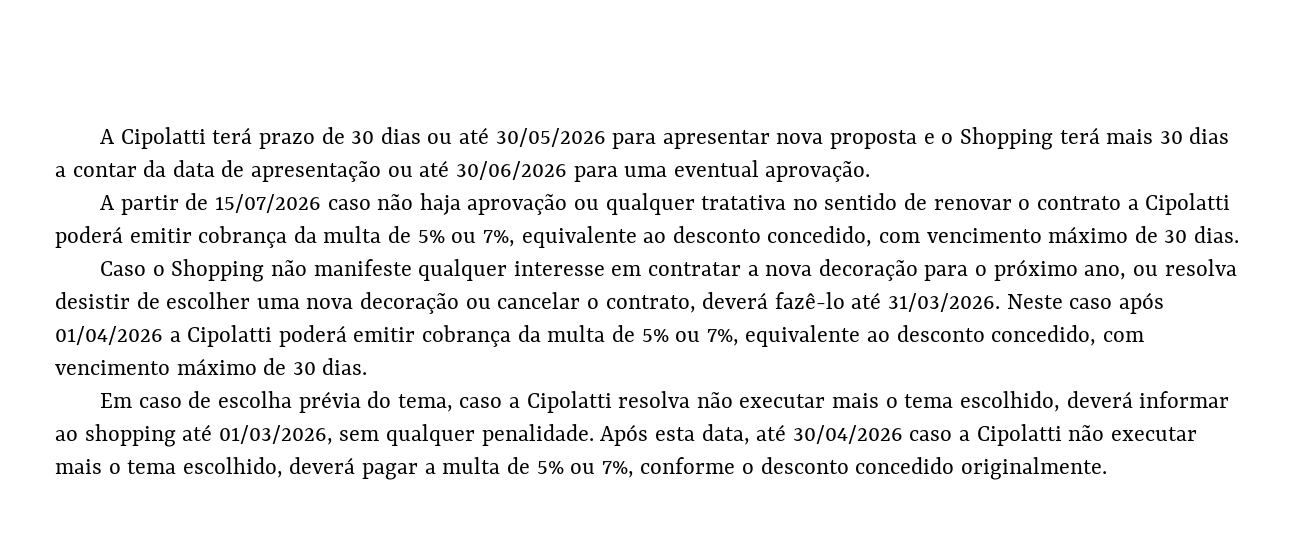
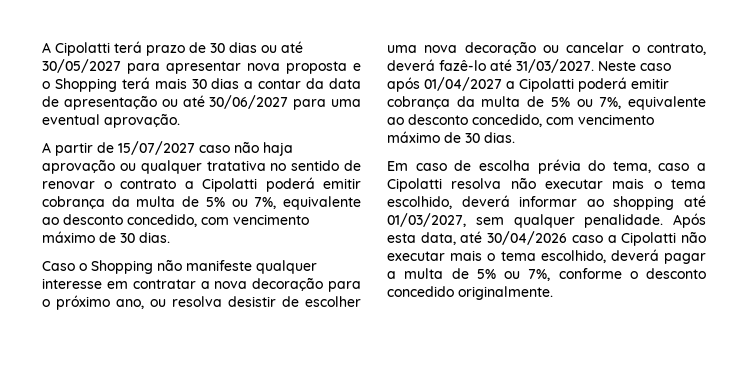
[495,128,606,147] 30/05/2026 -> [42,59,121,73] 30/05/2027
[455,161,567,180] 30/06/2026 -> [209,95,289,109] 30/06/2027
[214,194,321,213] 15/07/2026 -> [118,141,195,155] 15/07/2027
[887,293,1000,312] 31/03/2026. -> [516,59,594,73] 31/03/2027.
[55,326,163,345] 01/04/2026 -> [424,77,502,91] 01/04/2027
[218,425,333,445] 01/03/2026, -> [387,213,466,227] 01/03/2027,

